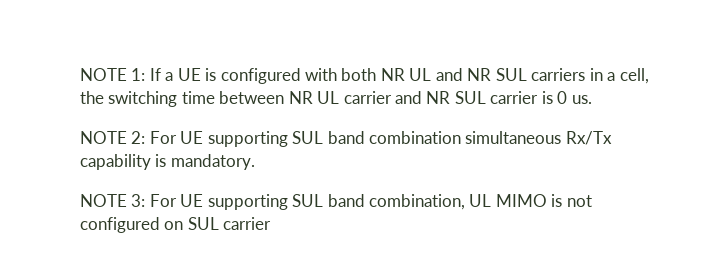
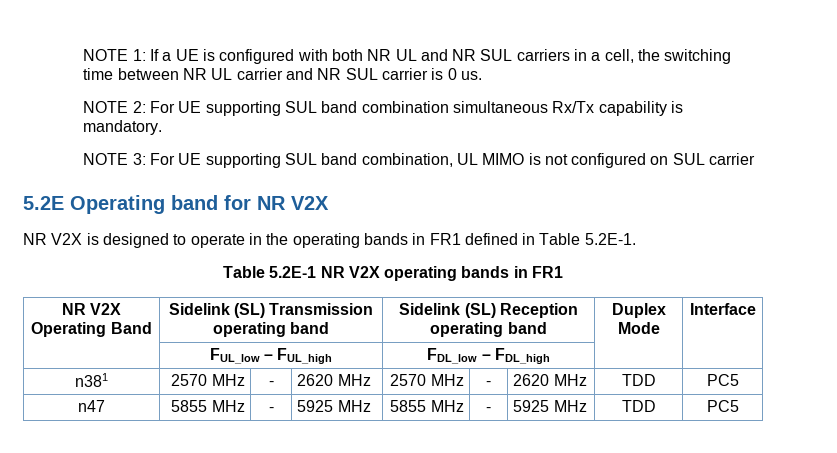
(272, 223) none -> [23,195,329,214] [23,233,636,248] [222,266,564,281] [61,303,122,315] [31,322,152,337] [168,303,374,318] [212,322,330,337] [399,303,578,318] [430,322,547,337] [611,303,666,318] [617,322,660,334] [689,303,756,315] [209,348,333,364] [427,348,550,364] [75,373,108,387] [171,374,245,386] [268,381,274,386] [297,374,371,386] [390,374,464,386] [486,381,491,386] [513,374,587,386] [621,374,656,386] [706,374,739,386] [78,400,105,412] [171,400,245,412] [268,407,274,412] [297,400,371,412] [390,400,464,412] [486,407,491,412] [513,400,587,412] [621,400,656,412] [706,400,739,412] // 5.2E Operating band for NR V2X // NR V2X is designed to operate in the operating bands in FR1 defined in Table 5.2E-1. // Table 5.2E-1 NR V2X operating bands in FR1 // NR V2X Operating Band | Sidelink (SL) Transmission operating band | Sidelink (SL) Reception operating band | Duplex Mode | Interface // | FUL_low – FUL_high | FDL_low – FDL_high | | // n381 | 2570 MHz | - | 2620 MHz | 2570 MHz | - | 2620 MHz | TDD | PC5 // n47 | 5855 MHz | - | 5925 MHz | 5855 MHz | - | 5925 MHz | TDD | PC5

